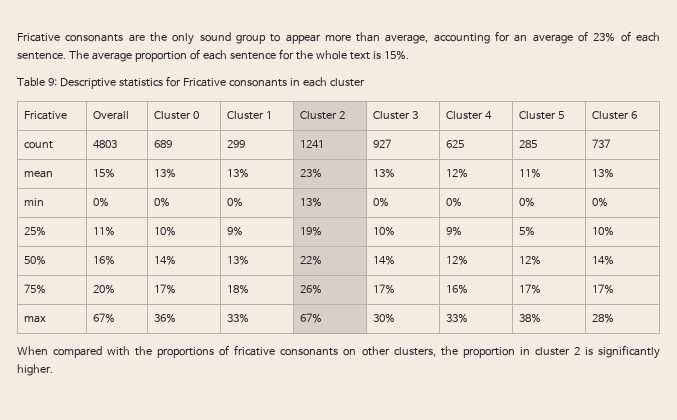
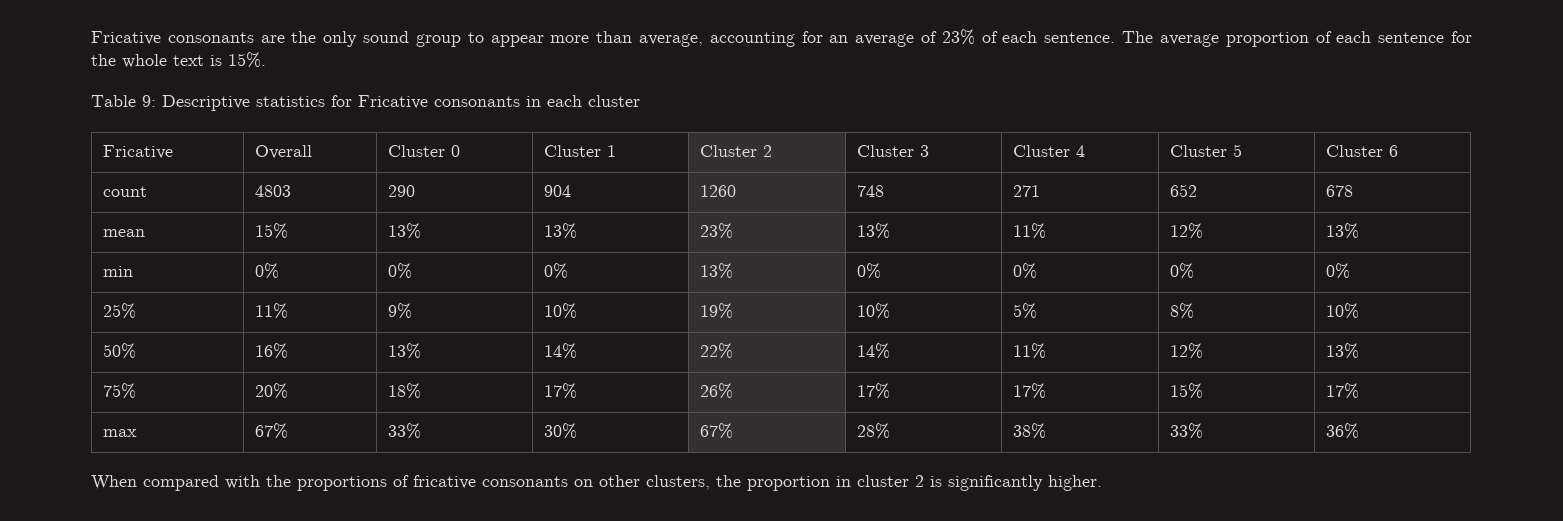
[153,140,172,148] [226,140,245,148] [299,140,324,148] [372,139,391,148] [445,140,464,148] [518,140,537,148] [591,139,610,148] 689 | 299 | 1241 | 927 | 625 | 285 | 737 -> [387,185,415,197] [543,185,571,197] [699,185,736,197] [856,185,884,197] [1012,185,1040,197] [1169,184,1197,197] [1325,185,1353,197] 290 | 904 | 1260 | 748 | 271 | 652 | 678
[445,168,468,178] [518,168,541,178] | 12% | 11% -> [1012,223,1046,239] [1169,223,1203,239] | 11% | 12%
[153,226,176,236] [226,226,243,236] | 10% | 9% -> [387,303,412,319] [543,303,577,319] | 9% | 10%
[445,226,462,236] [518,226,535,236] 9% | 5% -> [1012,303,1037,319] [1169,303,1194,319] 5% | 8%
[153,255,176,265] [226,255,249,265] | 14% | 13% -> [387,343,421,359] [543,343,577,359] | 13% | 14%
[445,255,468,265] [518,255,541,265] [591,255,614,265] 12% | 12% | 14% -> [1012,343,1046,359] [1169,343,1203,359] [1325,343,1359,359] 11% | 12% | 13%
[153,284,176,294] [226,284,249,294] | 17% | 18% -> [387,383,421,399] [543,383,577,399] | 18% | 17%
[445,284,468,294] [518,284,541,294] 16% | 17% -> [1012,383,1046,399] [1169,383,1203,399] 17% | 15%
[153,313,176,323] [226,313,249,323] [299,313,322,323] [372,313,395,323] [445,313,468,323] [518,313,541,323] [591,313,614,323] 36% | 33% | 67% | 30% | 33% | 38% | 28% -> [387,423,421,439] [543,423,577,439] [699,423,733,439] [856,423,890,439] [1012,423,1046,439] [1169,423,1203,439] [1325,423,1359,439] 33% | 30% | 67% | 28% | 38% | 33% | 36%

